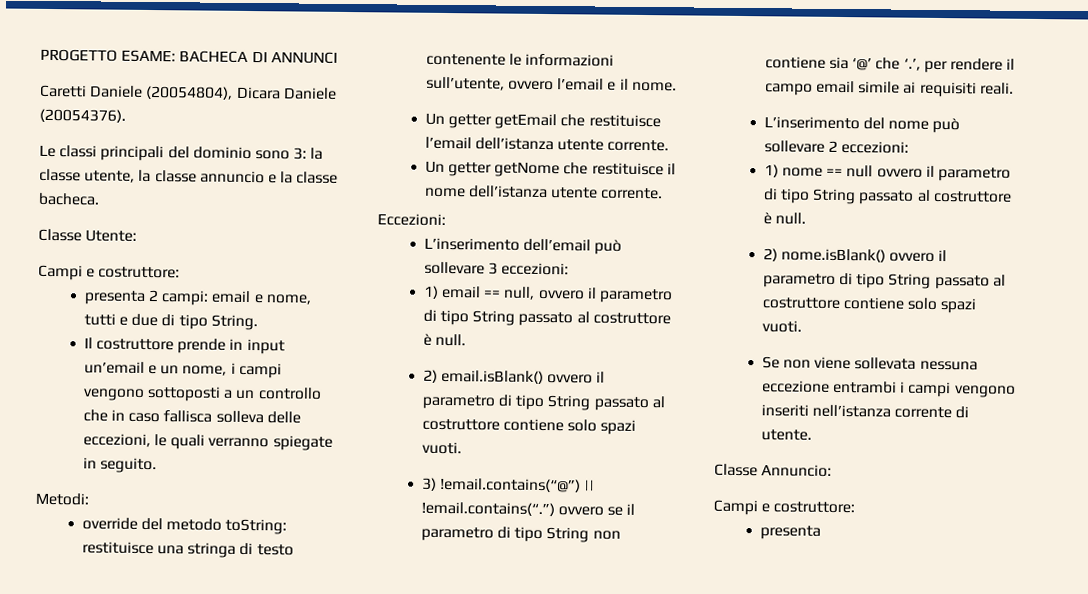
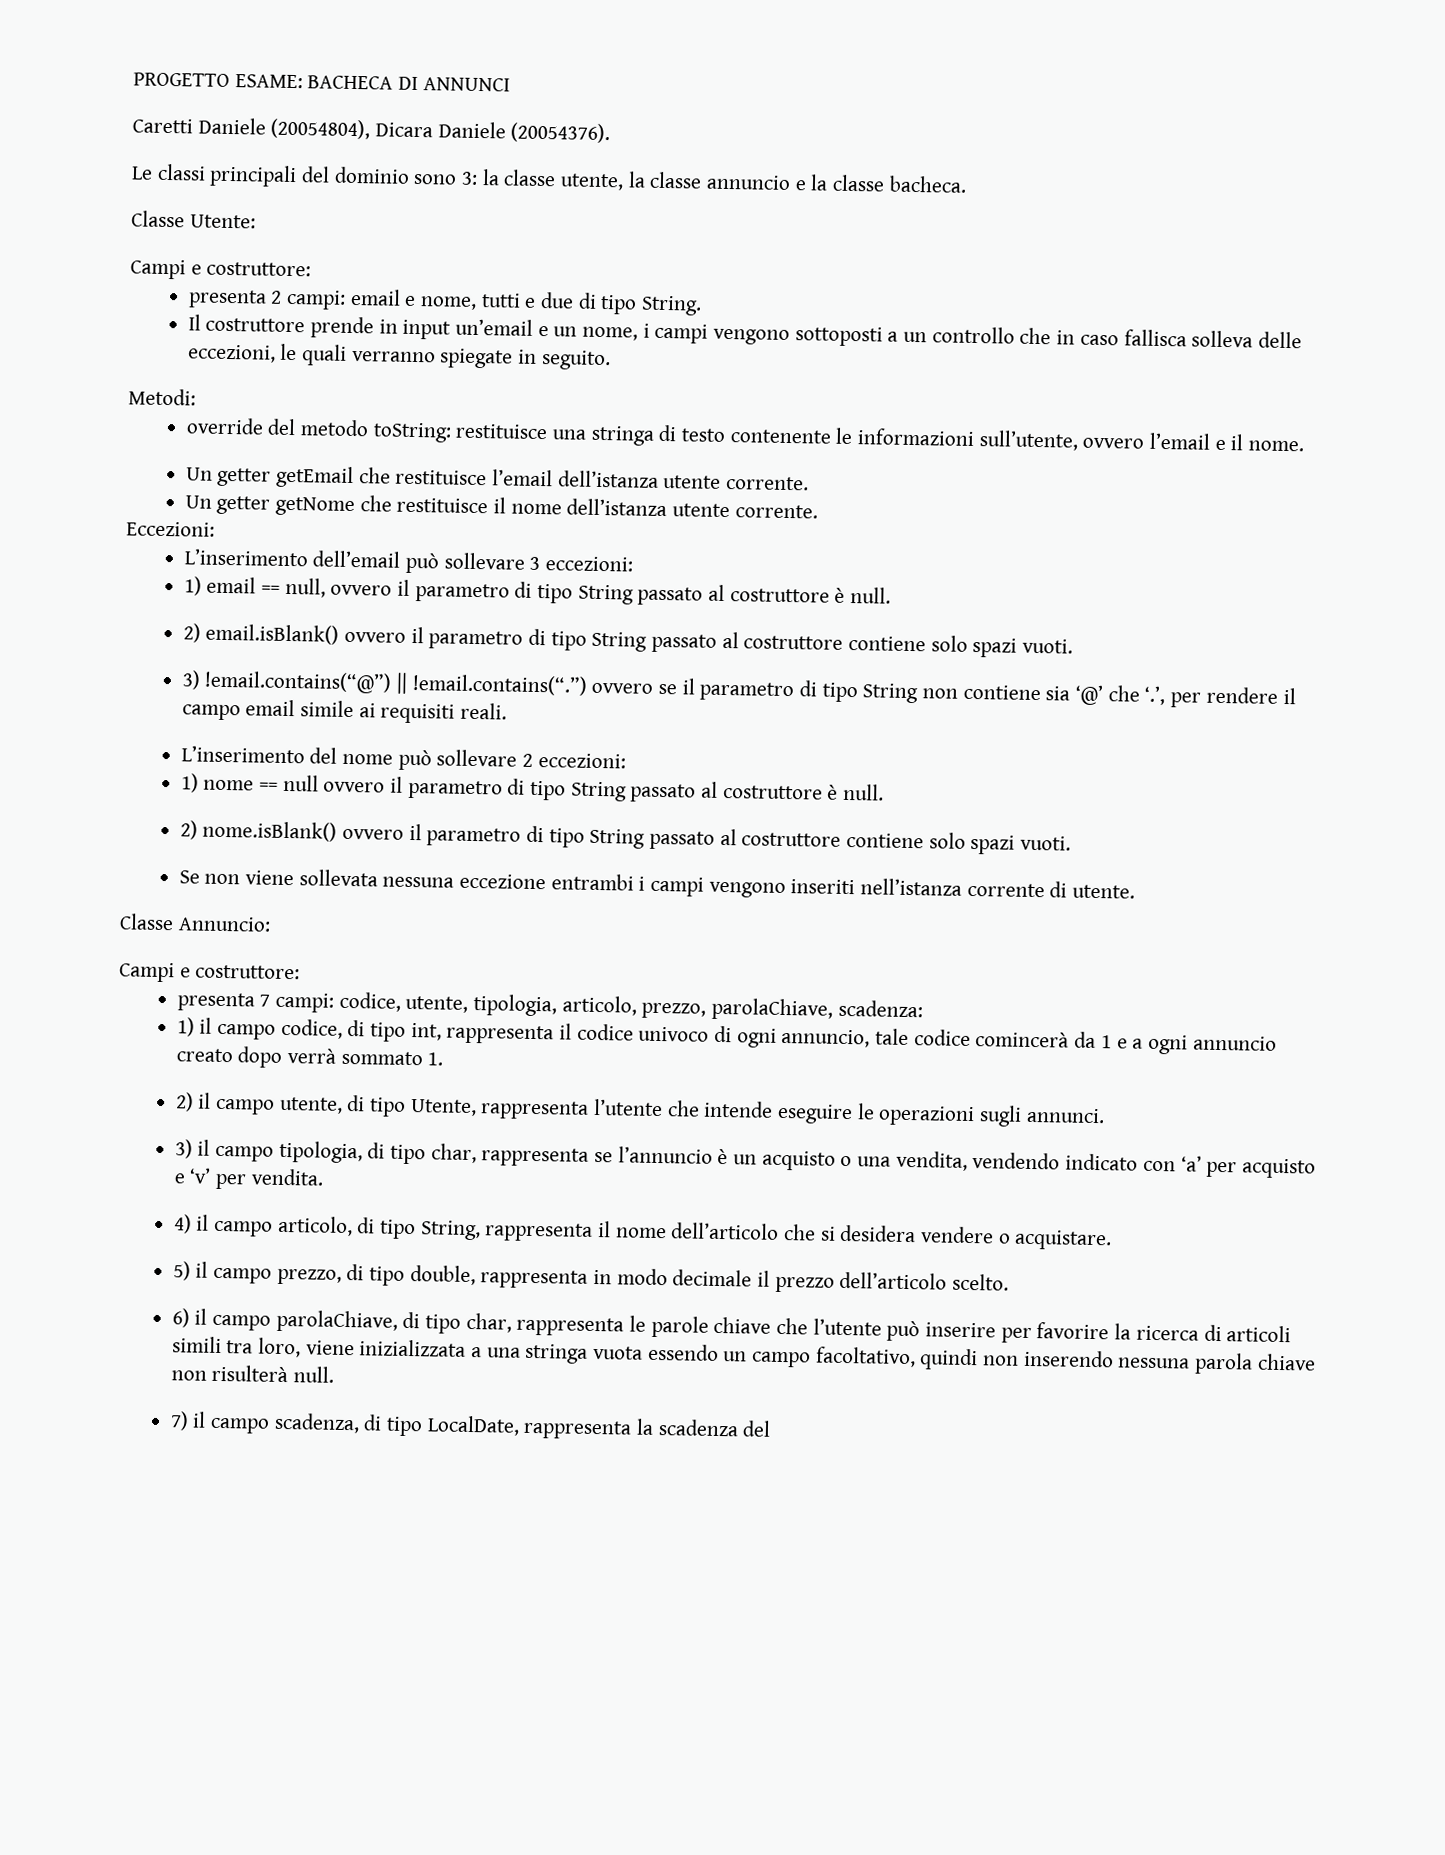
(821, 532) none -> [259,991,923,1021] [176,1017,1277,1055] [175,1046,444,1068] [174,1092,1105,1127] [174,1139,1316,1179] [173,1167,324,1190] [173,1214,1113,1251] [172,1261,1010,1293] [171,1308,1292,1344] [171,1336,1316,1375] [170,1364,335,1383] [169,1411,772,1440] 7 campi: codice, utente, tipologia, articolo, prezzo, parolaChiave, scadenza: // 1) il campo codice, di tipo int, rappresenta il codice univoco di ogni annuncio, tale codice comincerà da 1 e a ogni annuncio creato dopo verrà sommato 1. // 2) il campo utente, di tipo Utente, rappresenta l’utente che intende eseguire le operazioni sugli annunci. // 3) il campo tipologia, di tipo char, rappresenta se l’annuncio è un acquisto o una vendita, vendendo indicato con ‘a’ per acquisto e ‘v’ per vendita. // 4) il campo articolo, di tipo String, rappresenta il nome dell’articolo che si desidera vendere o acquistare. // 5) il campo prezzo, di tipo double, rappresenta in modo decimale il prezzo dell’articolo scelto. // 6) il campo parolaChiave, di tipo char, rappresenta le parole chiave che l’utente può inserire per favorire la ricerca di articoli simili tra loro, viene inizializzata a una stringa vuota essendo un campo facoltativo, quindi non inserendo nessuna parola chiave non risulterà null. // 7) il campo scadenza, di tipo LocalDate, rappresenta la scadenza del

